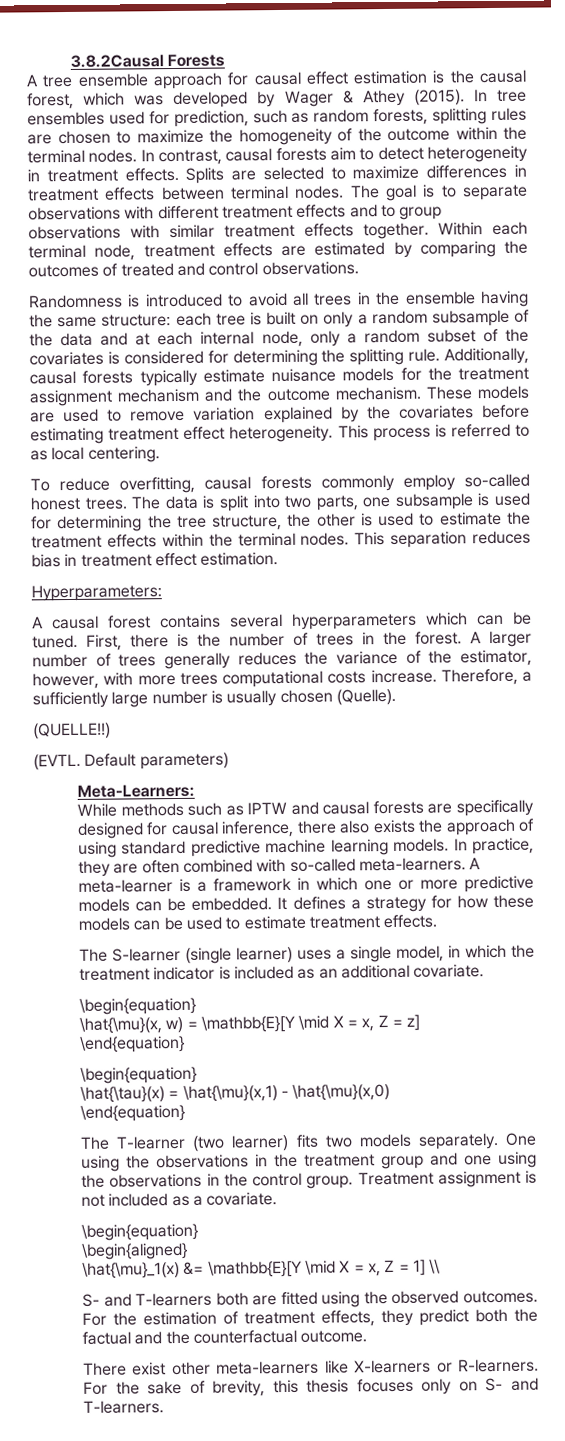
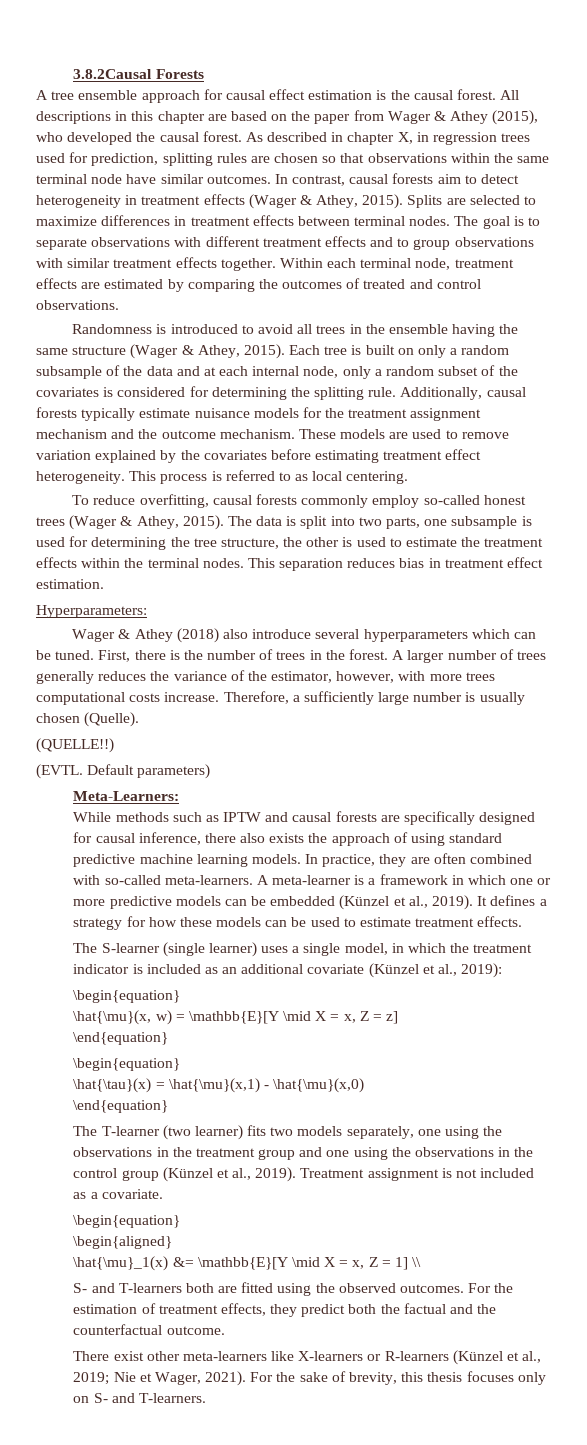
[27,89,528,110] [27,107,528,128] [27,126,527,146] [27,149,138,164] forest, which was developed by Wager & Athey (2015). In tree ensembles used for prediction, such as random forests, splitting rules are chosen to maximize the homogeneity of the outcome within the terminal nodes. -> [457,89,520,100] [36,110,539,125] [36,131,531,145] [36,152,550,166] [36,174,271,184] forest. All descriptions in this chapter are based on the paper from Wager & Athey (2015), who developed the causal forest. As described in chapter X, in regression trees used for prediction, splitting rules are chosen so that observations within the same terminal node have similar outcomes.
[124,167,179,182] effects. -> [203,194,404,209] effects (Wager & Athey, 2015).
[101,312,212,327] structure: each -> [72,344,321,359] structure (Wager & Athey, 2015). Each
[84,497,128,510] trees. -> [36,515,224,530] trees (Wager & Athey, 2015).
[32,614,221,630] A causal forest contains -> [72,628,312,643] Wager & Athey (2018) also introduce
[191,897,273,911] embedded. -> [270,895,474,910] embedded (Künzel et al., 2019).
[413,964,485,978] covariate. -> [307,963,503,978] covariate (Künzel et al., 2019):
[417,1132,537,1150] separately. One -> [346,1126,441,1139] separately, one
[306,1175,354,1189] group. -> [121,1167,297,1182] group (Künzel et al., 2019).
[458,1358,539,1373] R-learners. -> [384,1350,542,1365] [73,1371,247,1386] R-learners (Künzel et al., 2019; Nie et Wager, 2021).

